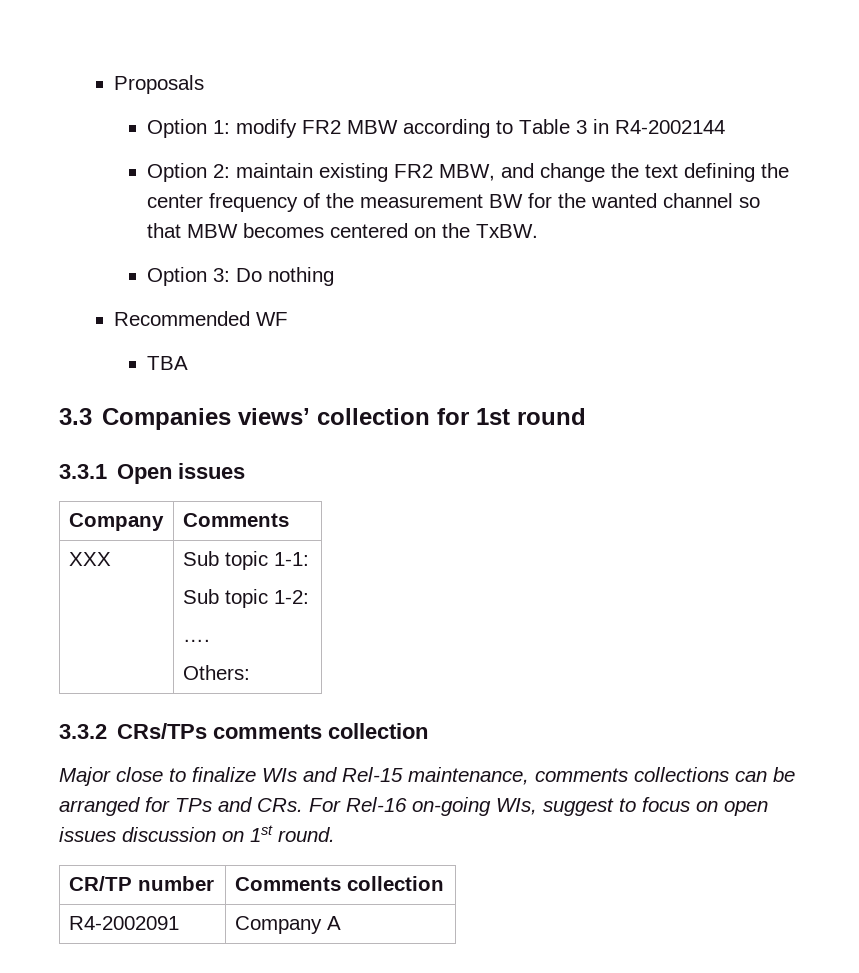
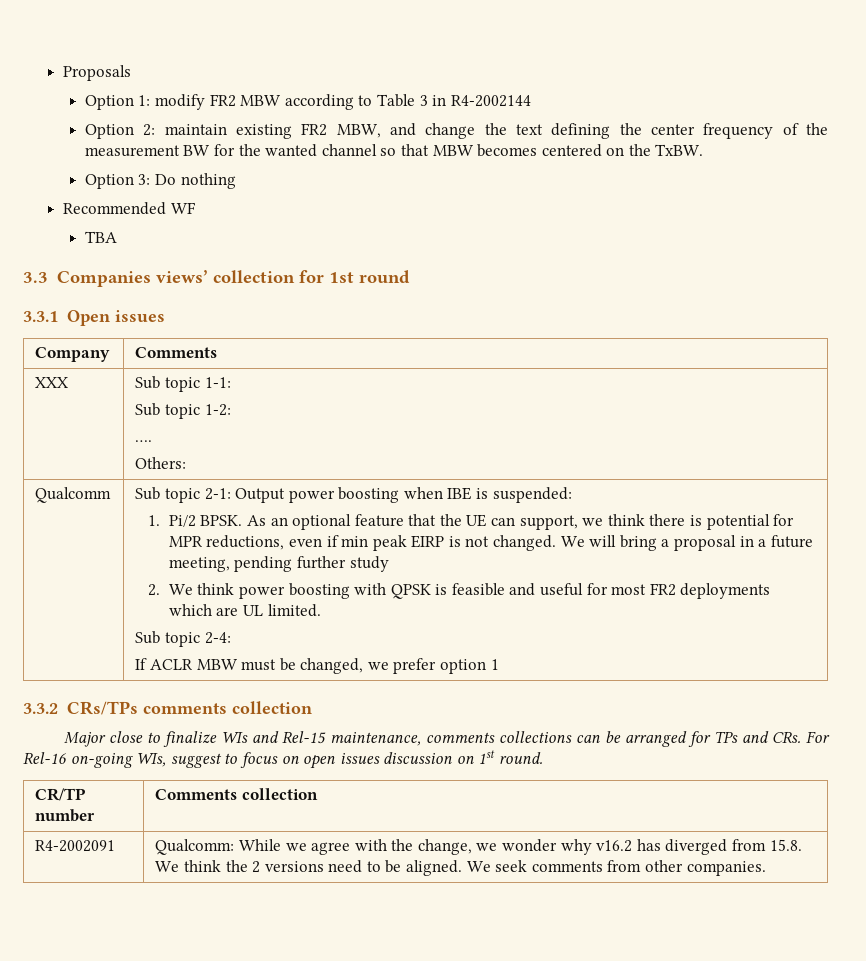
(250, 672) none -> [35,487,112,503] [135,487,572,503] [148,514,795,530] [168,535,813,551] [168,556,389,572] [148,583,771,599] [168,604,321,617] [135,631,231,647] [135,658,499,674] // Qualcomm | Sub topic 2-1: Output power boosting when IBE is suspended: // 1. Pi/2 BPSK. As an optional feature that the UE can support, we think there is potential for MPR reductions, even if min peak EIRP is not changed. We will bring a proposal in a future meeting, pending further study // 2. We think power boosting with QPSK is feasible and useful for most FR2 deployments which are UL limited. // Sub topic 2-4: // If ACLR MBW must be changed, we prefer option 1
[234,916,341,934] Company A -> [155,839,802,855] [155,860,766,876] Qualcomm: While we agree with the change, we wonder why v16.2 has diverged from 15.8. We think the 2 versions need to be aligned. We seek comments from other companies.

